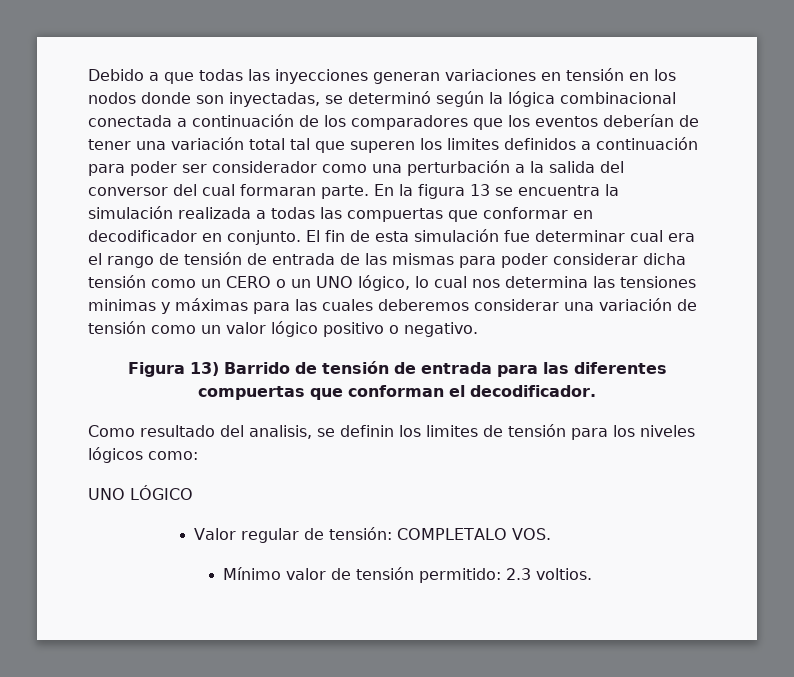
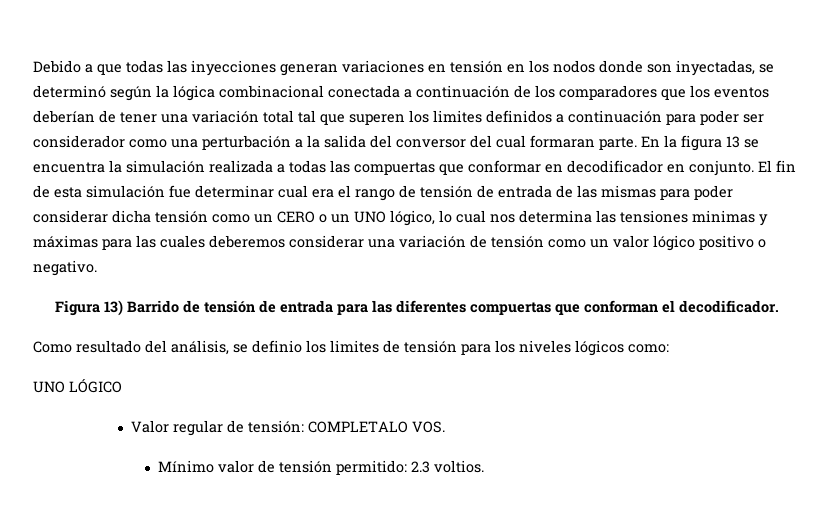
[249,425,394,439] analisis, se definin -> [171,340,302,355] análisis, se definio

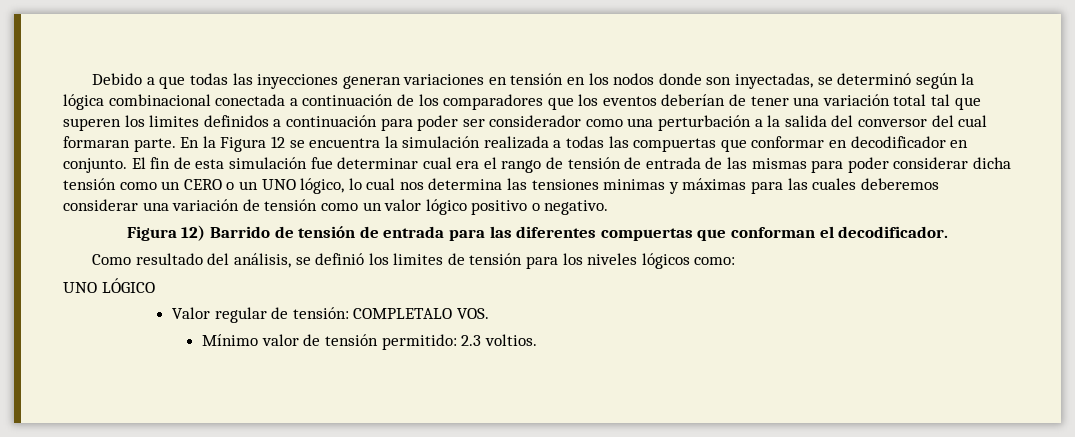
[681,135,740,151] figura 13 -> [220,136,285,152] Figura 12
[104,300,123,316] 13) -> [181,225,206,241] 12)
[252,340,302,353] definio -> [315,253,365,265] definió

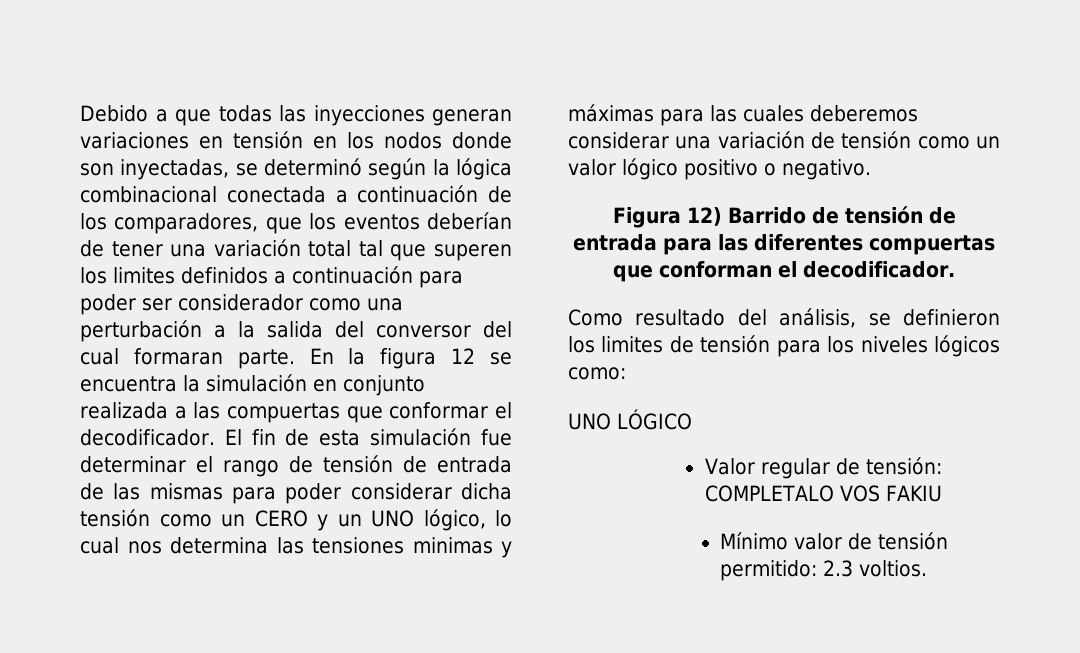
[443,94,544,110] comparadores -> [114,213,259,234] comparadores,
[220,137,267,152] Figura -> [380,348,437,369] figura
(481, 142) none -> [313,375,425,396] en conjunto
[566,136,605,148] todas -> (187, 412) none
[829,136,969,148] [63,158,127,173] en decodificador en conjunto. -> [495,402,512,419] [80,429,215,446] el decodificador.
[422,157,480,169] cual era -> (186, 464) none
[226,182,235,190] o -> [317,514,328,531] y
[315,253,365,265] definió -> [903,309,1000,326] definieron
[457,308,490,319] VOS. -> [839,485,942,502] VOS FAKIU

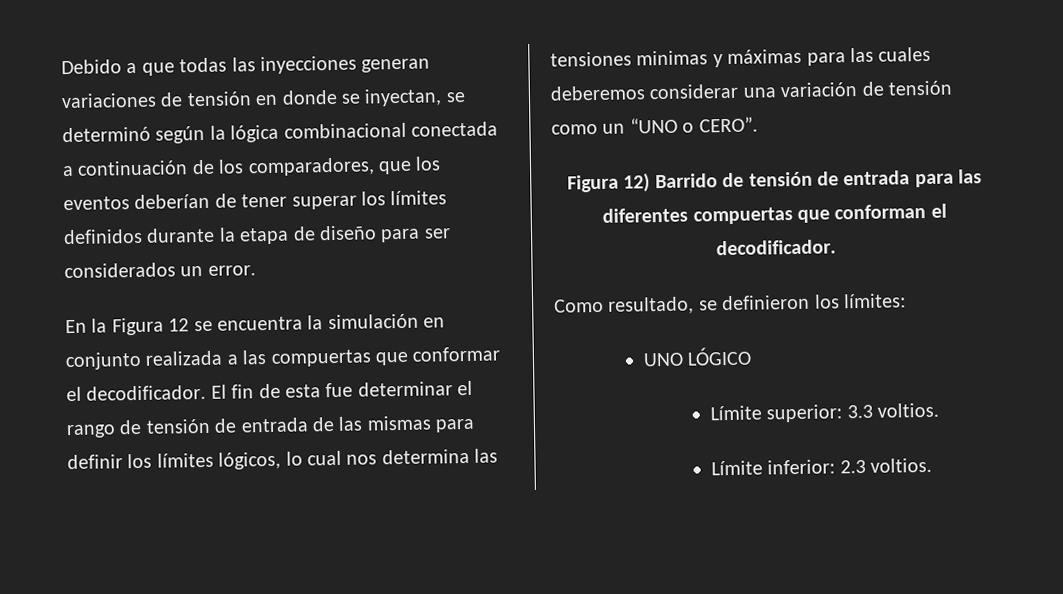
[199,136,223,149] en -> [160,92,184,107] de
[347,132,512,149] [80,159,230,180] los nodos donde son inyectadas, -> [281,88,443,107] donde se inyectan,
[170,239,512,261] [80,266,463,288] [80,294,403,315] [80,320,512,342] [80,348,295,369] una variación total tal que superen los limites definidos a continuación para poder ser considerador como una perturbación a la salida del conversor del cual formaran parte. -> [291,190,448,210] [63,225,451,245] [64,262,256,279] superar los límites definidos durante la etapa de diseño para ser considerados un error. //
[380,348,437,369] figura -> [111,317,164,336] Figura
[370,428,472,446] simulación -> (321, 391) none
[285,483,512,504] [80,509,486,531] poder considerar dicha tensión como un CERO y un UNO lógico, -> [67,451,282,470] definir los límites lógicos,
[568,158,871,180] valor lógico positivo o negativo. -> [629,116,758,134] “UNO o CERO”.
[635,308,1000,328] [568,335,1000,357] [568,367,626,380] [568,409,692,430] [704,457,942,479] [704,485,942,502] [720,532,949,550] [720,560,818,581] resultado del análisis, se definieron los limites de tensión para los niveles lógicos como: // UNO LÓGICO // Valor regular de tensión: COMPLETALO VOS FAKIU // Mínimo valor de tensión permitido: -> [608,293,906,315] [642,346,752,367] [710,402,940,423] [711,459,836,476] resultado, se definieron los límites: // UNO LÓGICO // Límite superior: 3.3 voltios. // Límite inferior:

